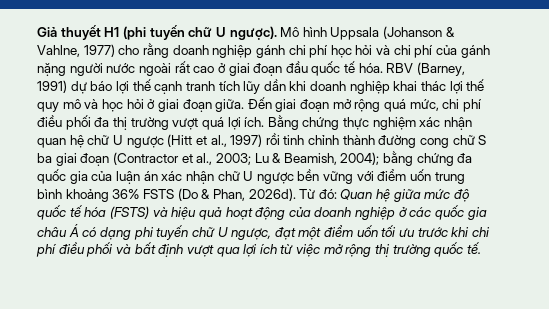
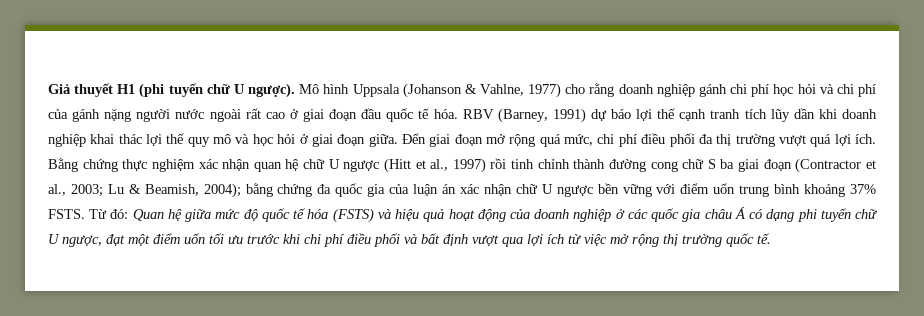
[112,188,296,201] 36% FSTS (Do & Phan, 2026d). -> [850,184,877,194] [48,209,85,219] 37% FSTS.

